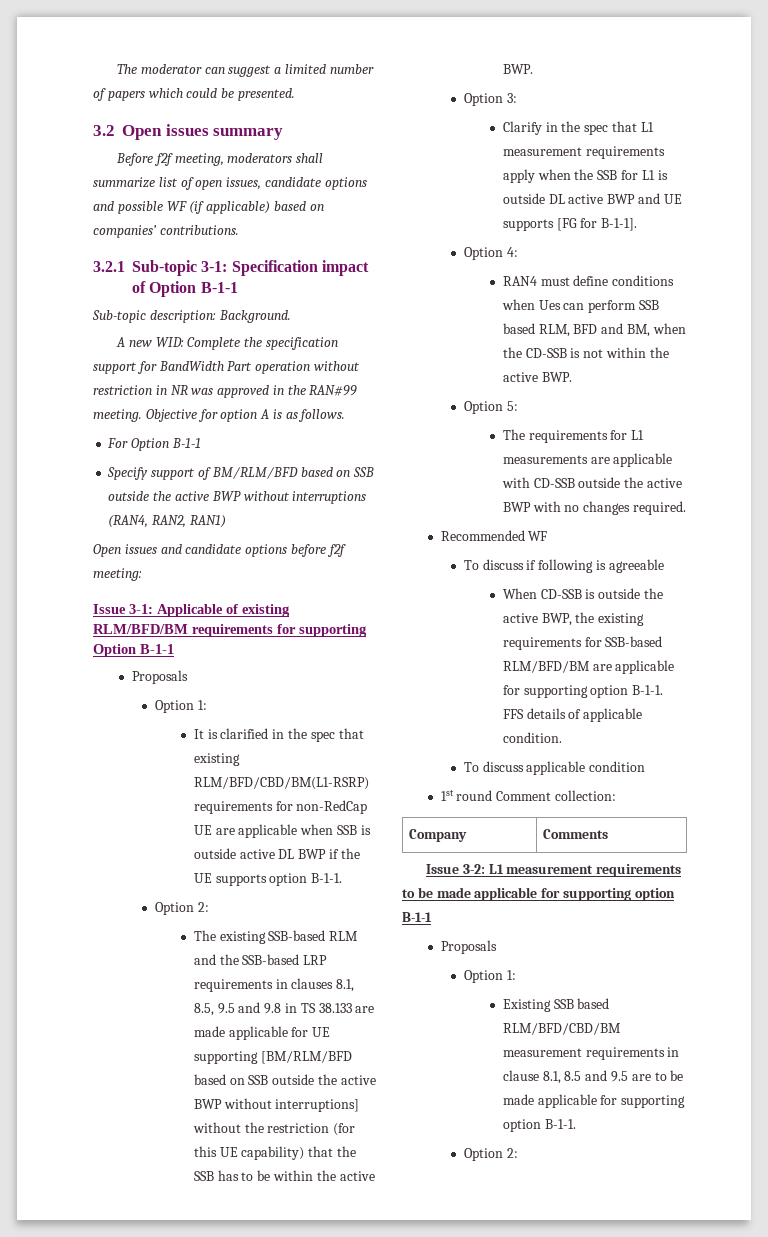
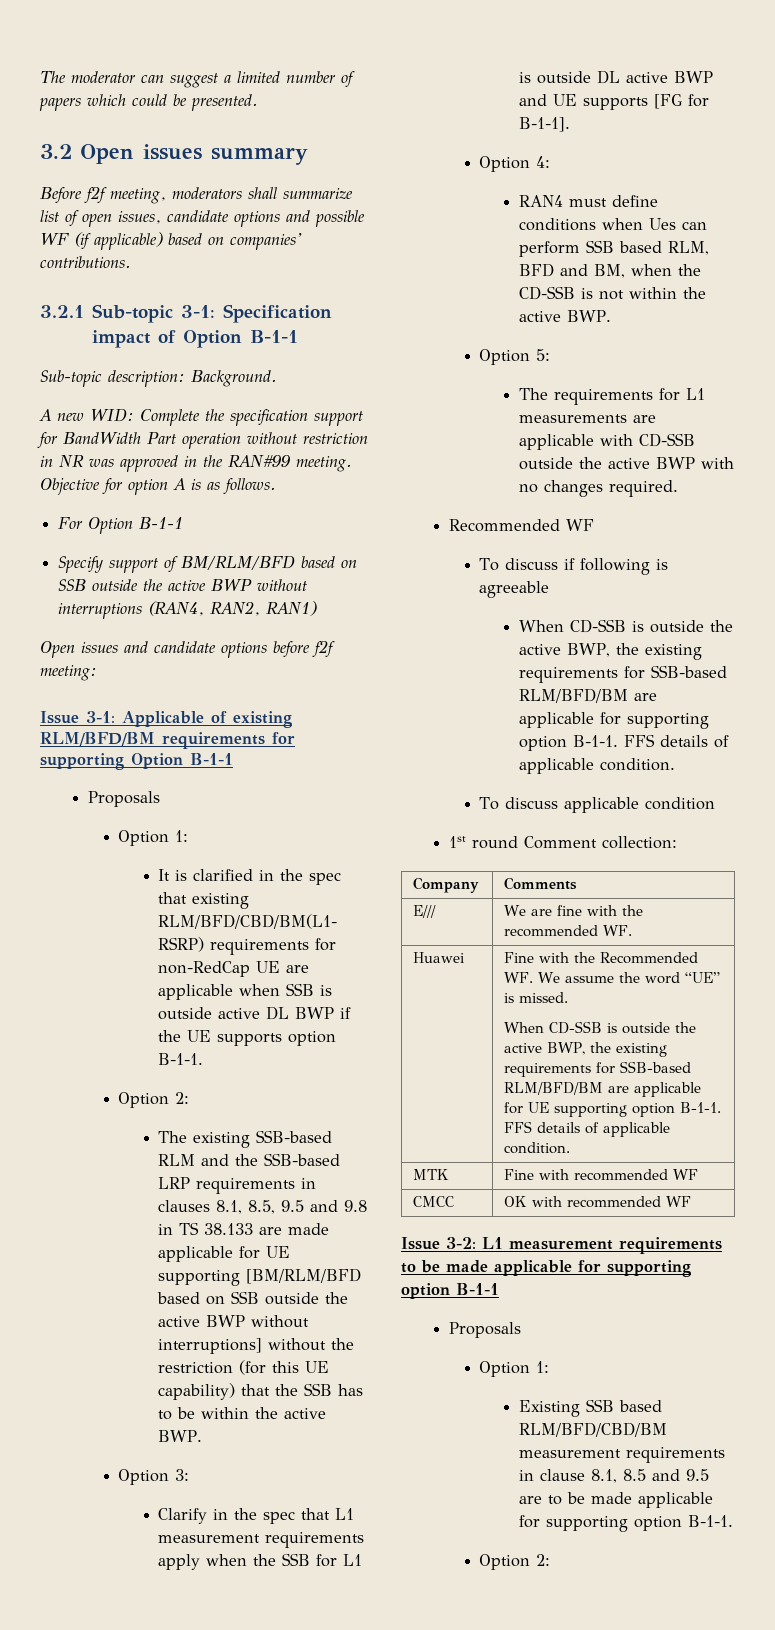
(608, 834) none -> [413,905,437,918] [504,905,644,916] [504,925,633,937] [413,952,466,963] [504,952,699,964] [504,972,721,984] [504,992,569,1003] [504,1021,697,1034] [504,1042,668,1057] [504,1061,692,1077] [504,1082,702,1097] [504,1102,722,1117] [504,1121,671,1137] [504,1142,571,1154] [413,1169,450,1180] [504,1169,699,1181] [413,1196,455,1207] [504,1196,692,1208] // E/// | We are fine with the recommended WF. // Huawei | Fine with the Recommended WF. We assume the word “UE” is missed. // When CD-SSB is outside the active BWP, the existing requirements for SSB-based RLM/BFD/BM are applicable for UE supporting option B-1-1. FFS details of applicable condition. // MTK | Fine with recommended WF // CMCC | OK with recommended WF

